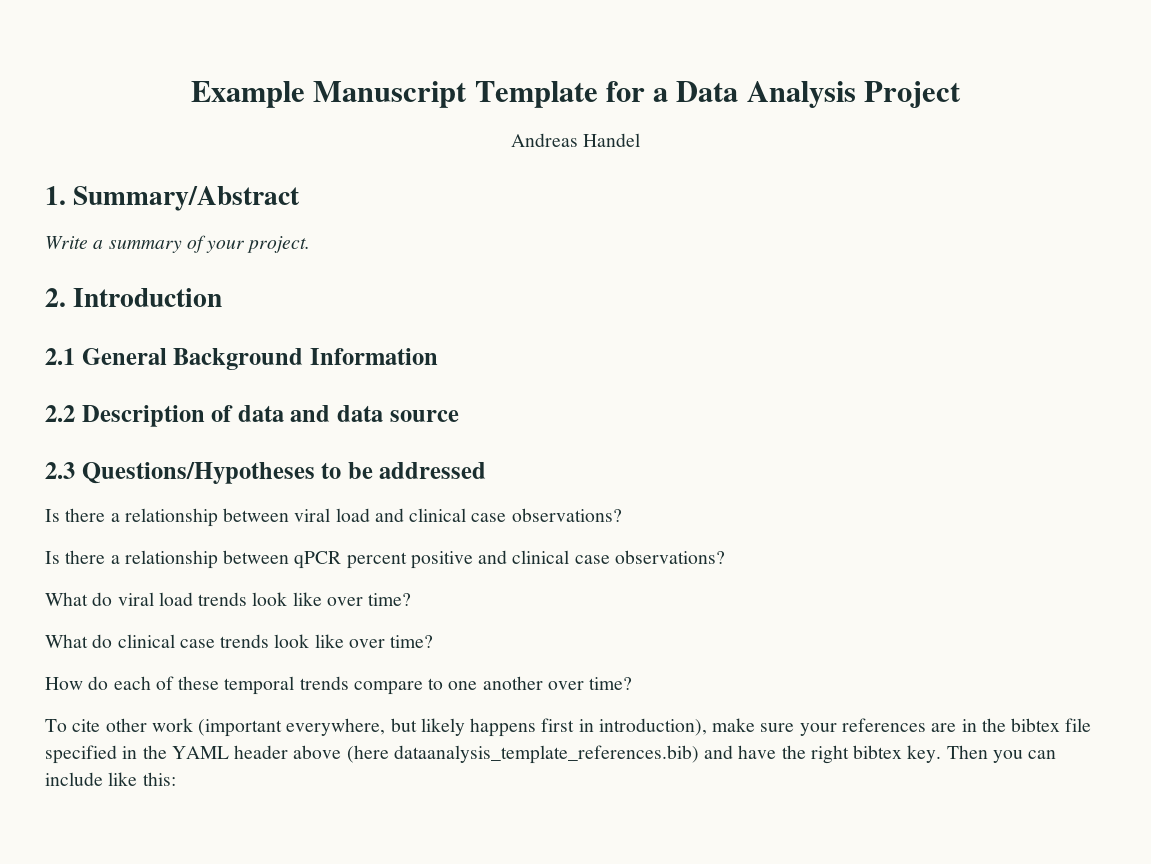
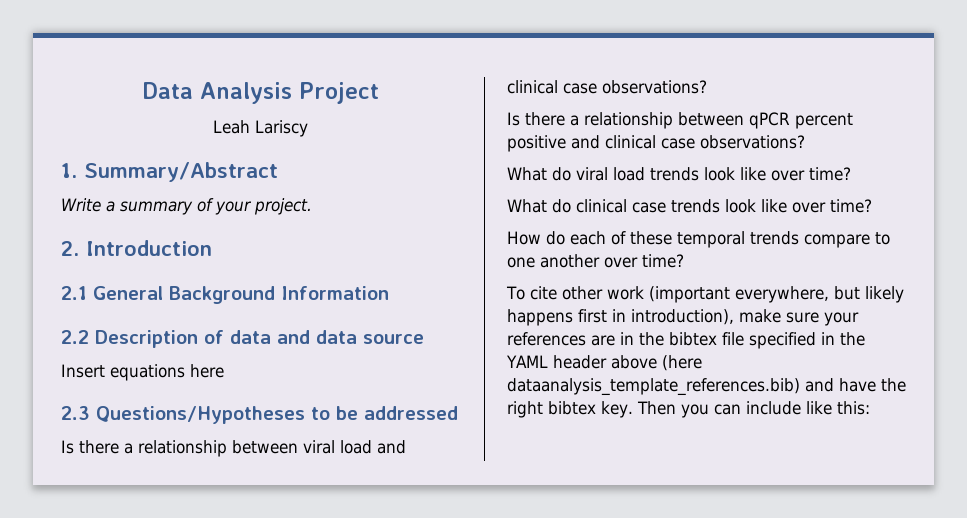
[191,81,669,108] Example Manuscript Template for a -> (142, 90) none
[510,133,641,147] Andreas Handel -> [213,120,308,137] Leah Lariscy
(459, 416) none -> [61,364,224,381] // Insert equations here

